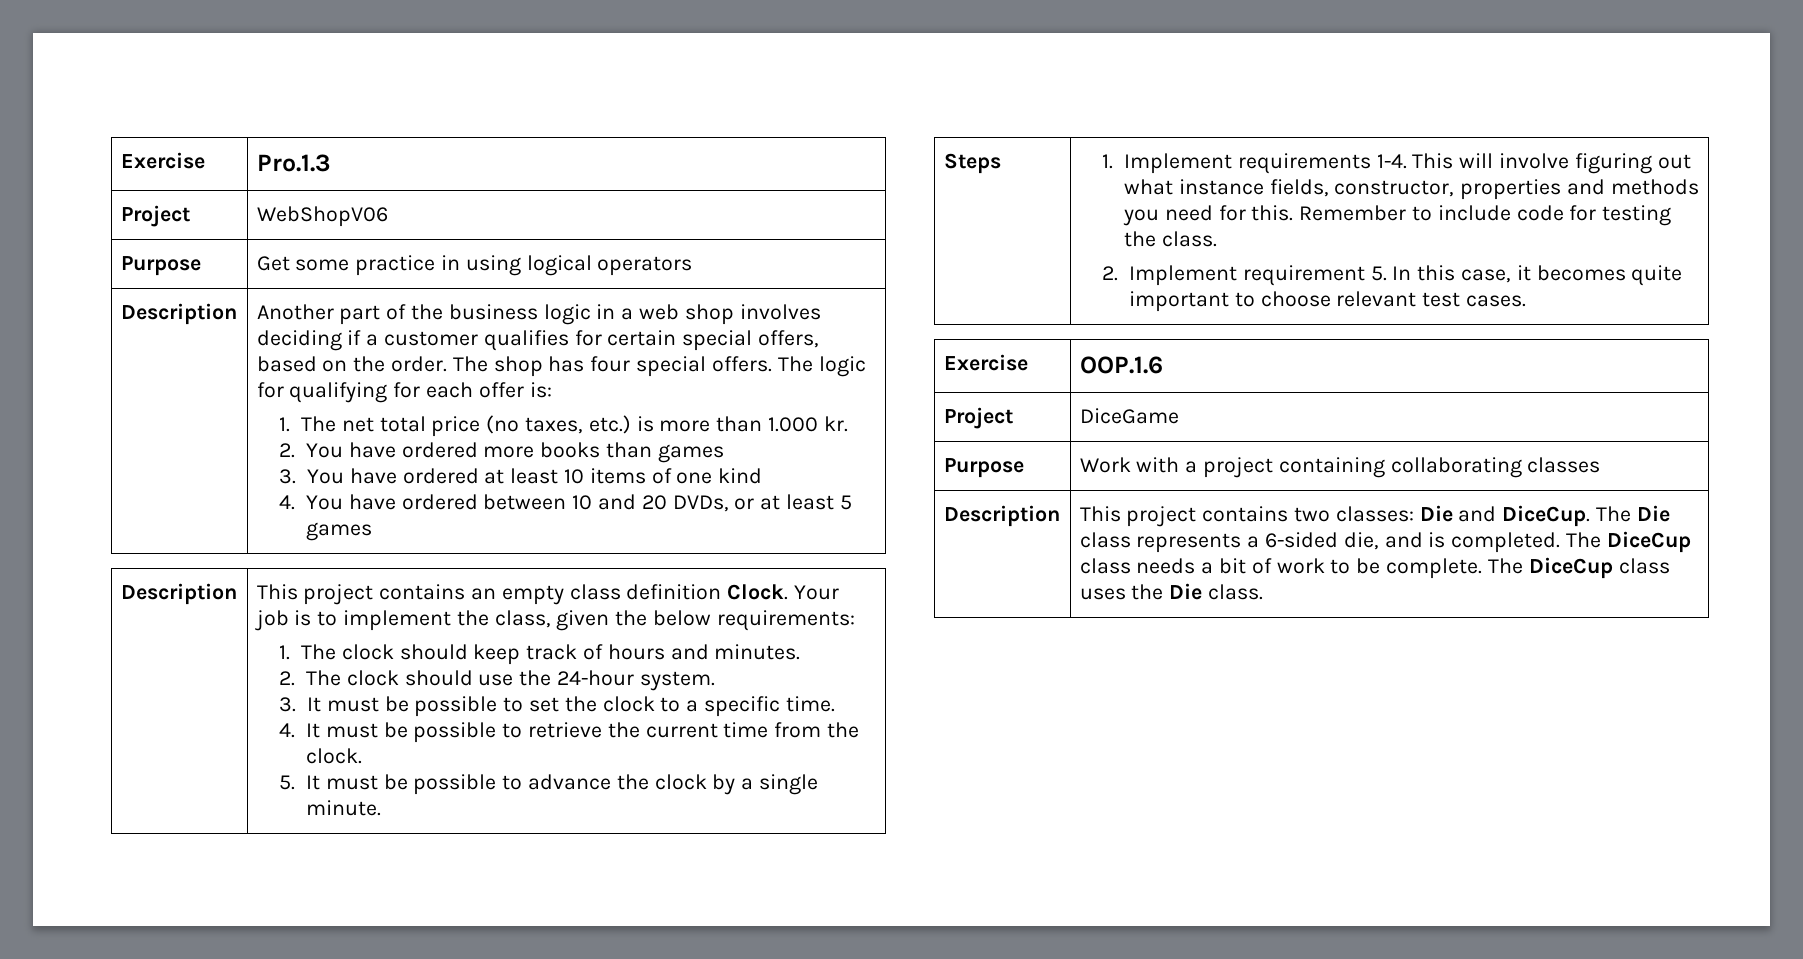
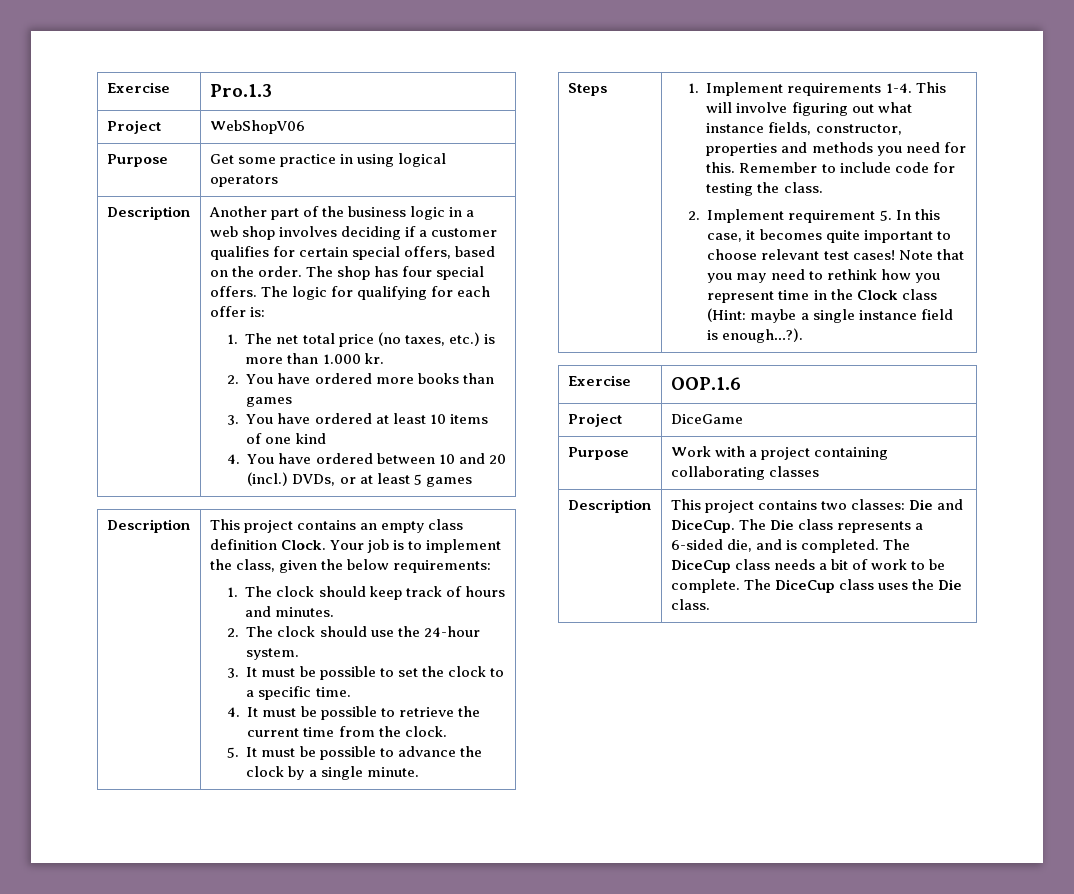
(667, 502) none -> [247,472,289,486] (incl.)
[1466,295,1527,307] cases. -> [852,249,964,260] [707,269,940,283] [707,289,937,303] [707,308,953,323] [707,328,804,343] cases! Note that you may need to rethink how you represent time in the Clock class (Hint: maybe a single instance field is enough…?).

